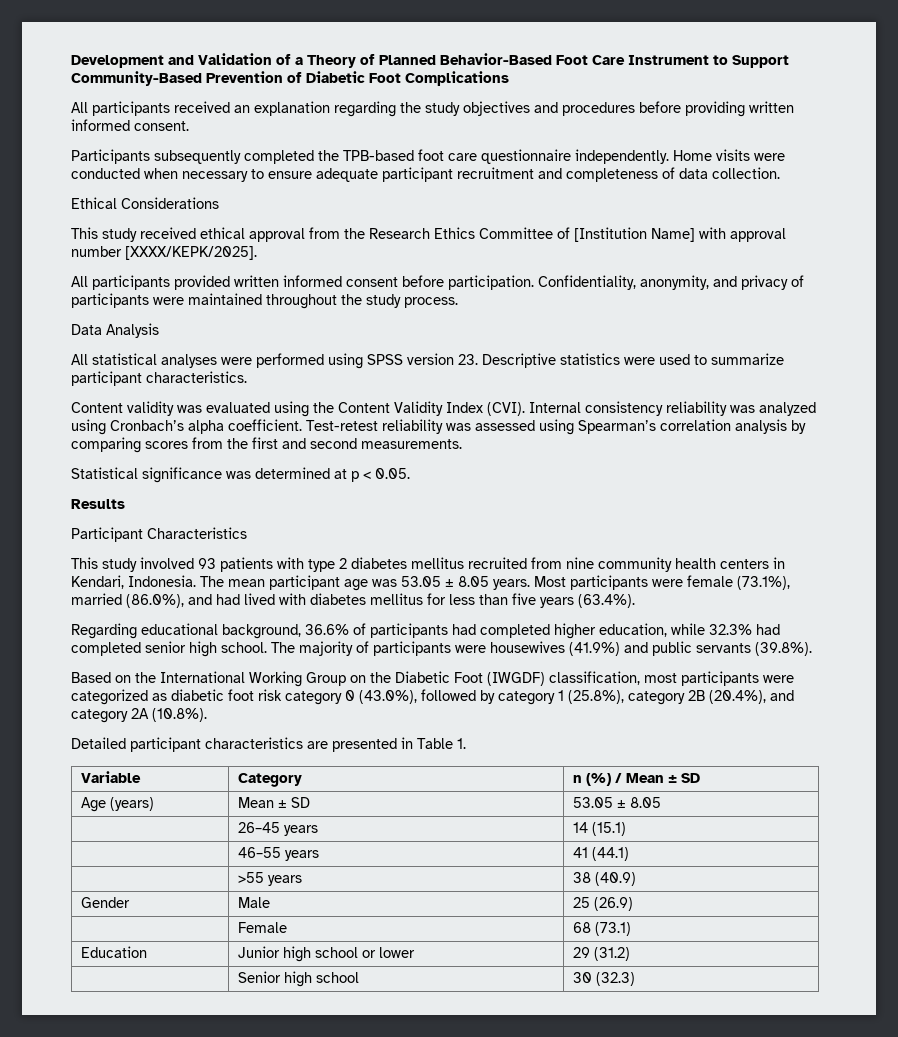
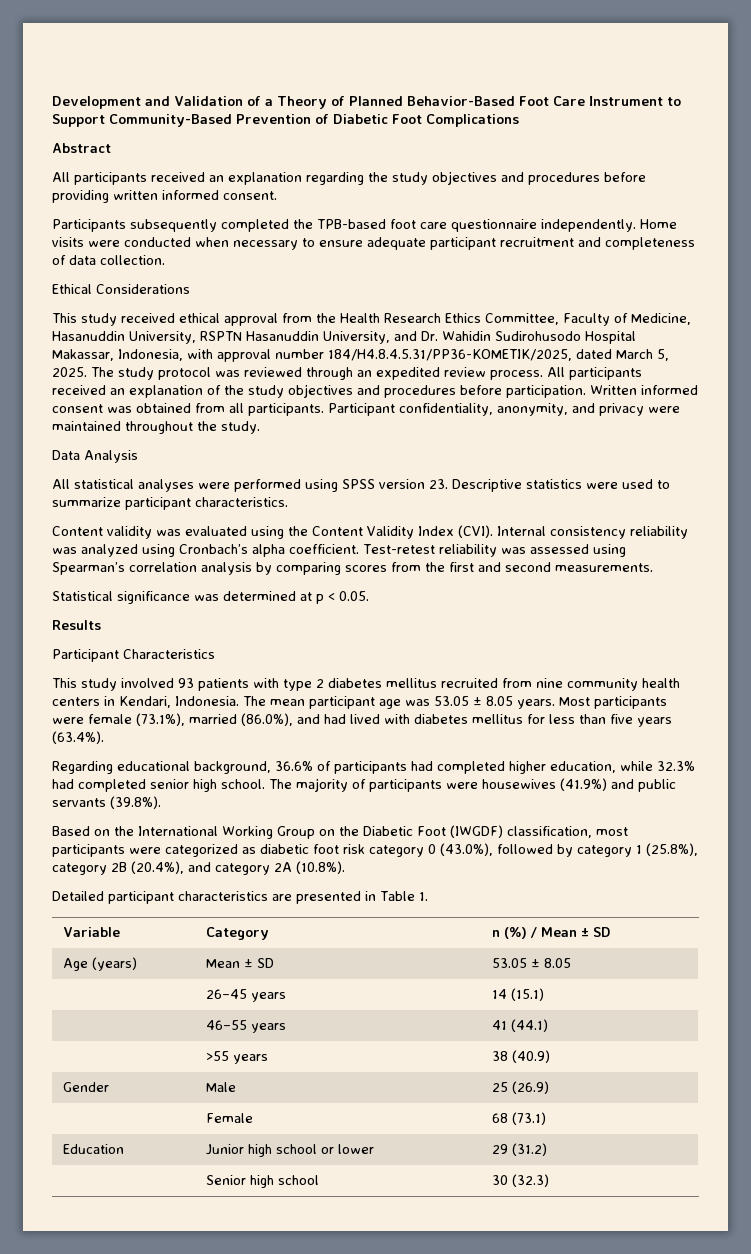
(509, 78) none -> [52,143,111,153] // Abstract
(365, 233) none -> [340,313,380,323] Health
[479,227,786,242] [71,246,257,260] [71,275,636,290] Committee of [Institution Name] with approval number [XXXX/KEPK/2025]. // All participants provided written informed consent before participation. Confidentiality, -> [485,313,691,326] [52,331,636,344] [52,349,669,362] [52,367,642,380] [52,384,698,398] [52,403,493,416] Committee, Faculty of Medicine, Hasanuddin University, RSPTN Hasanuddin University, and Dr. Wahidin Sudirohusodo Hospital Makassar, Indonesia, with approval number 184/H4.8.4.5.31/PP36-KOMETIK/2025, dated March 5, 2025. The study protocol was reviewed through an expedited review process. All participants received an explanation of the study objectives and procedures before participation. Written informed consent was obtained from all participants. Participant confidentiality,
[791,275,804,287] [71,293,149,308] of participants -> (644, 409) none
[366,294,458,308] study process. -> [221,421,260,434] study.

